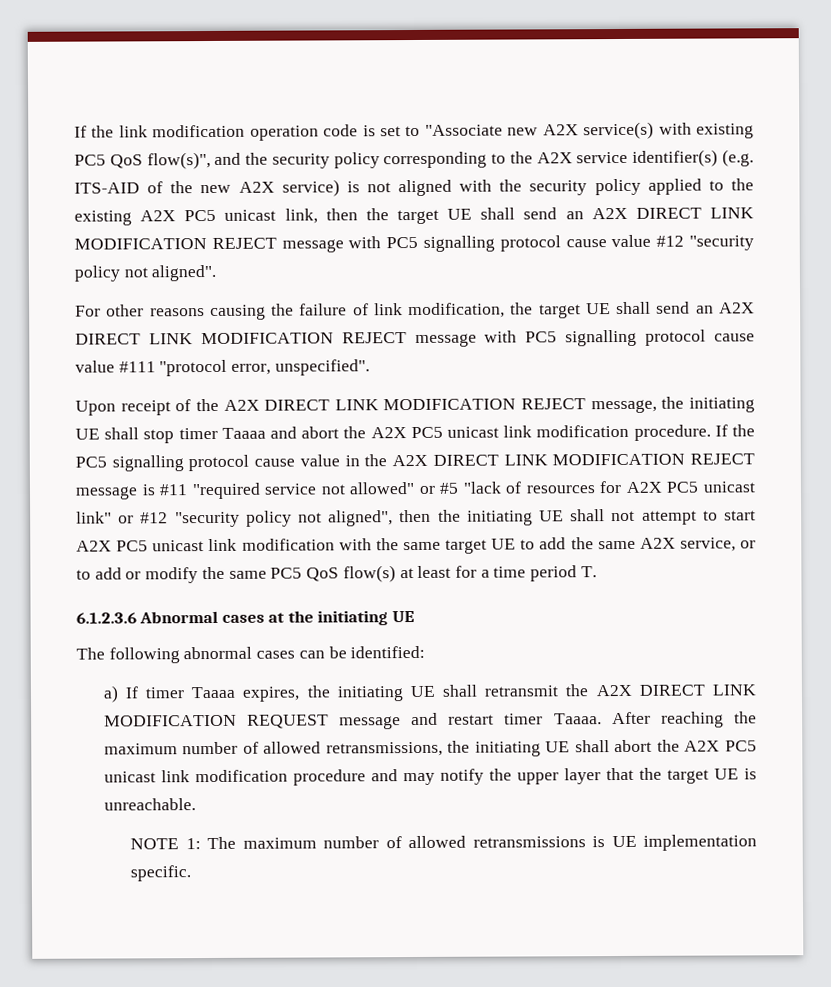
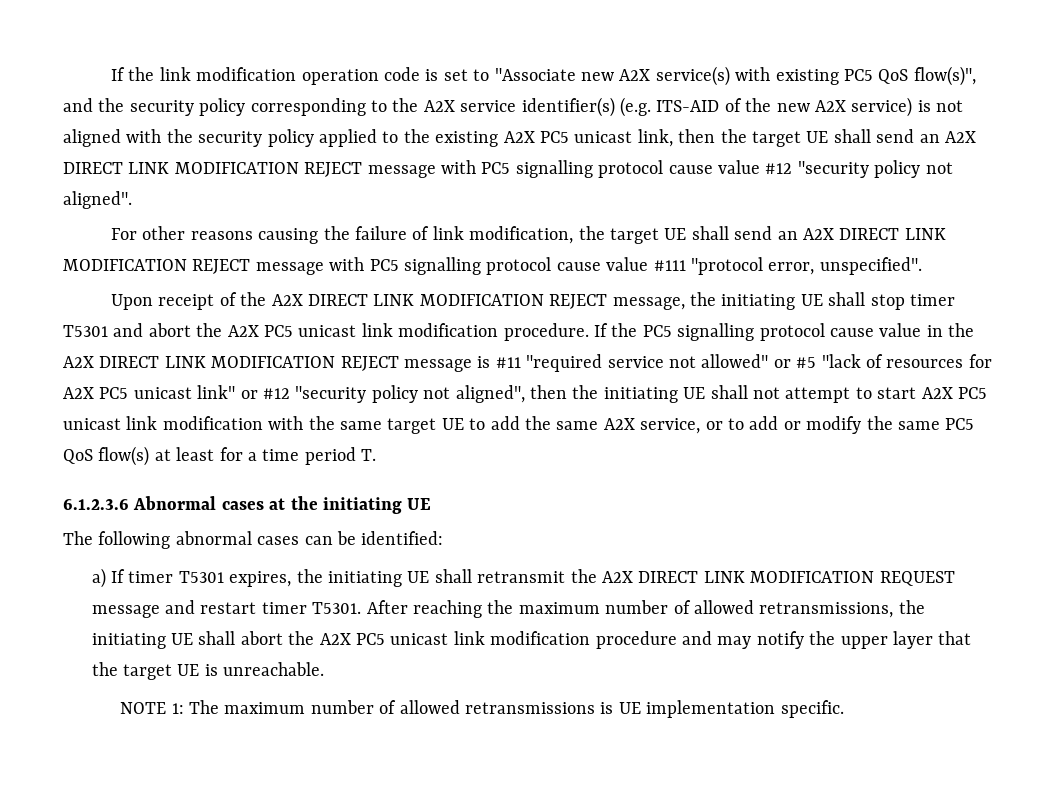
[221,427,266,439] Taaaa -> [63,325,108,337] T5301
[191,686,236,699] Taaaa -> [178,571,224,583] T5301
[553,713,602,725] Taaaa. -> [312,602,362,614] T5301.

